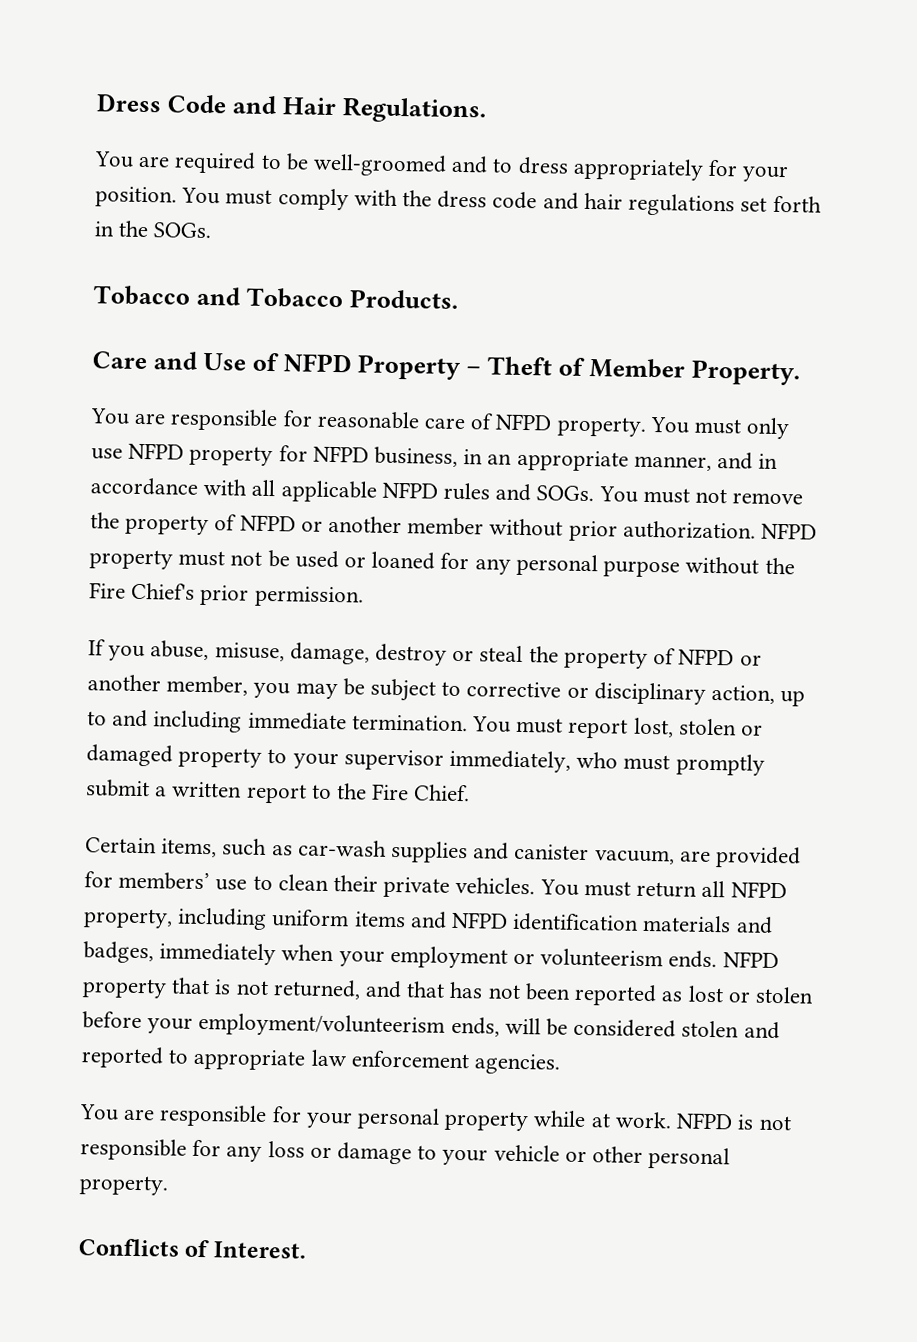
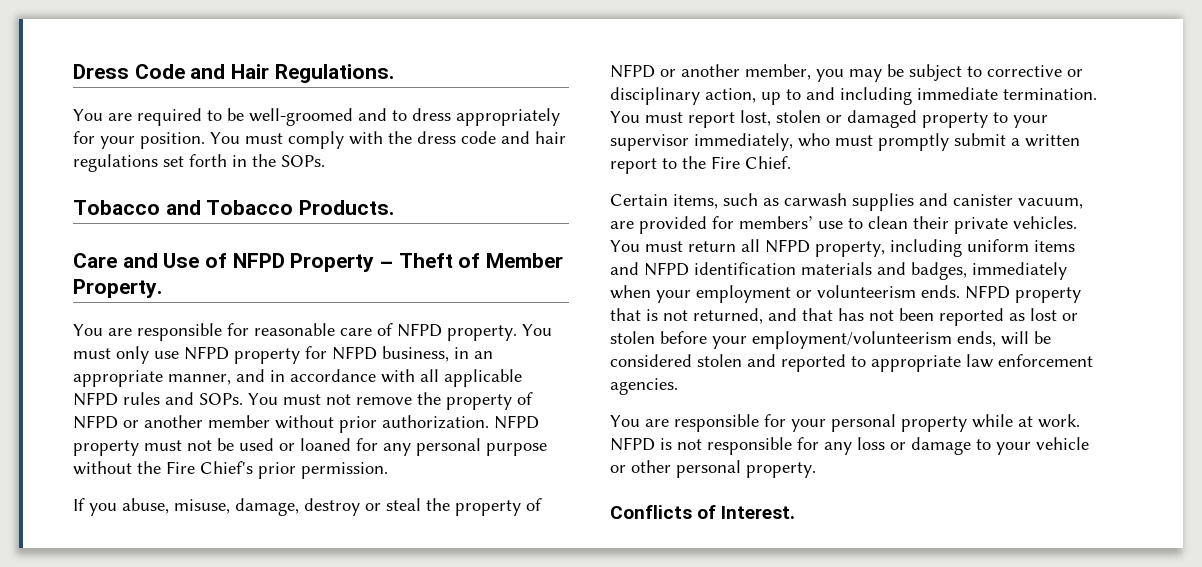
[153,222,213,239] SOGs. -> [281,155,325,167] SOPs.
[536,485,595,502] SOGs. -> [199,393,243,405] SOPs.
[297,839,387,857] car-wash -> [784,193,847,207] carwash

